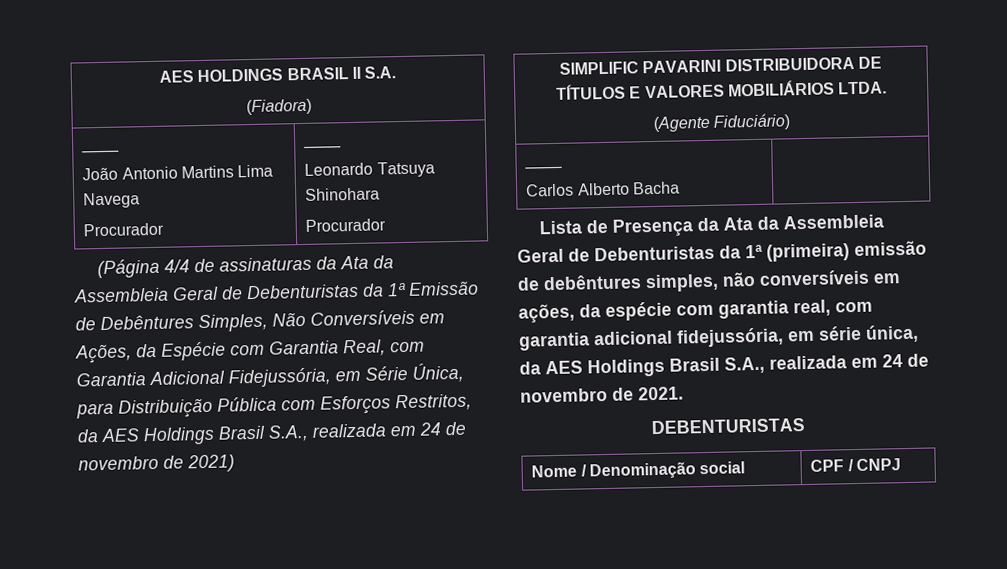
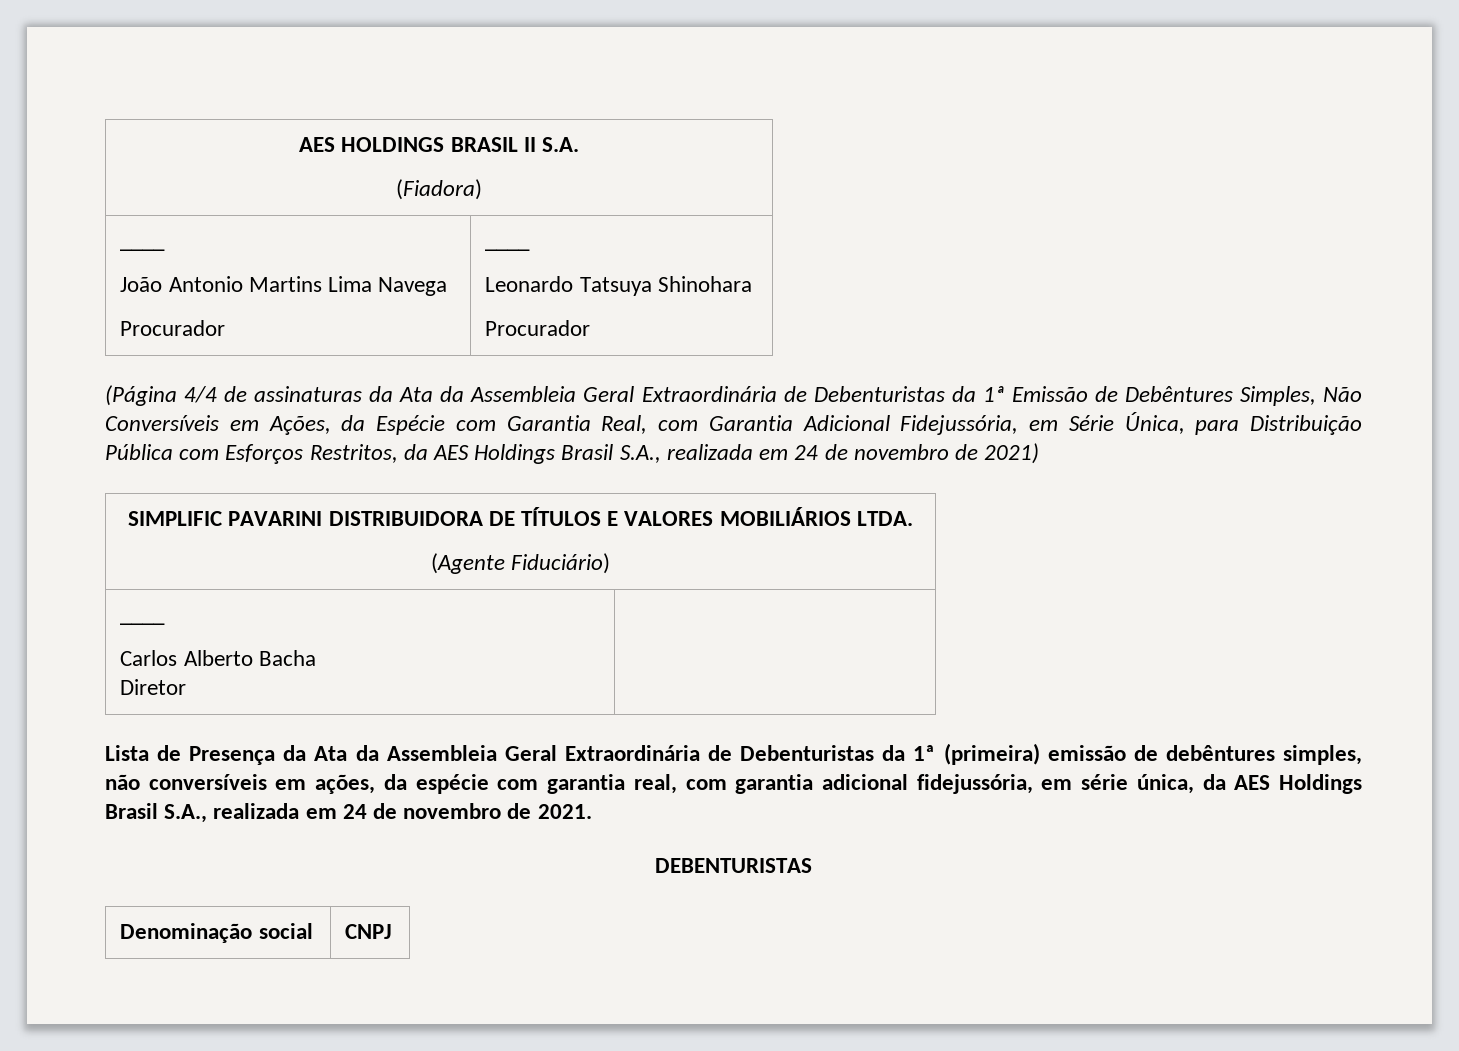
(219, 293) none -> [641,386,777,402] Extraordinária
(680, 188) none -> [120,679,187,695] // Diretor
(564, 255) none -> [564,745,700,761] Extraordinária
[531,464,587,478] Nome / -> (812, 865) none
[810,459,854,472] CPF / -> (313, 931) none

